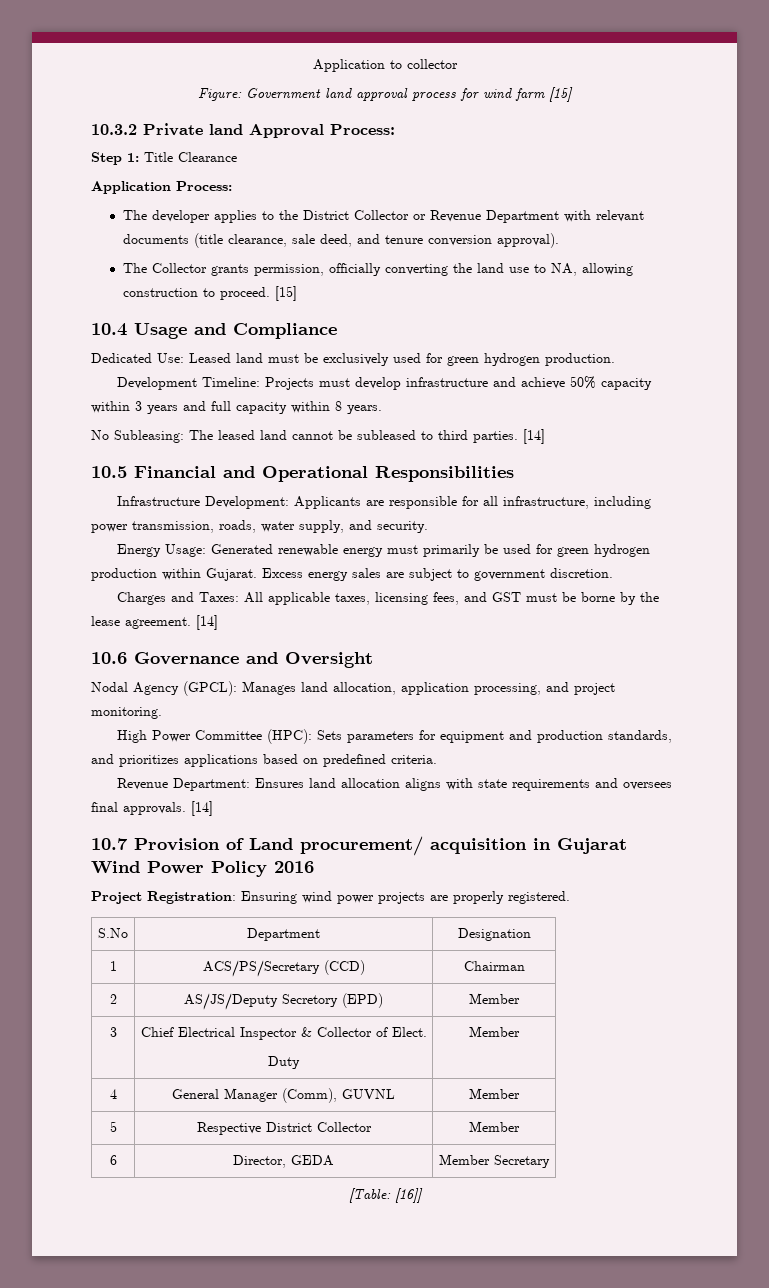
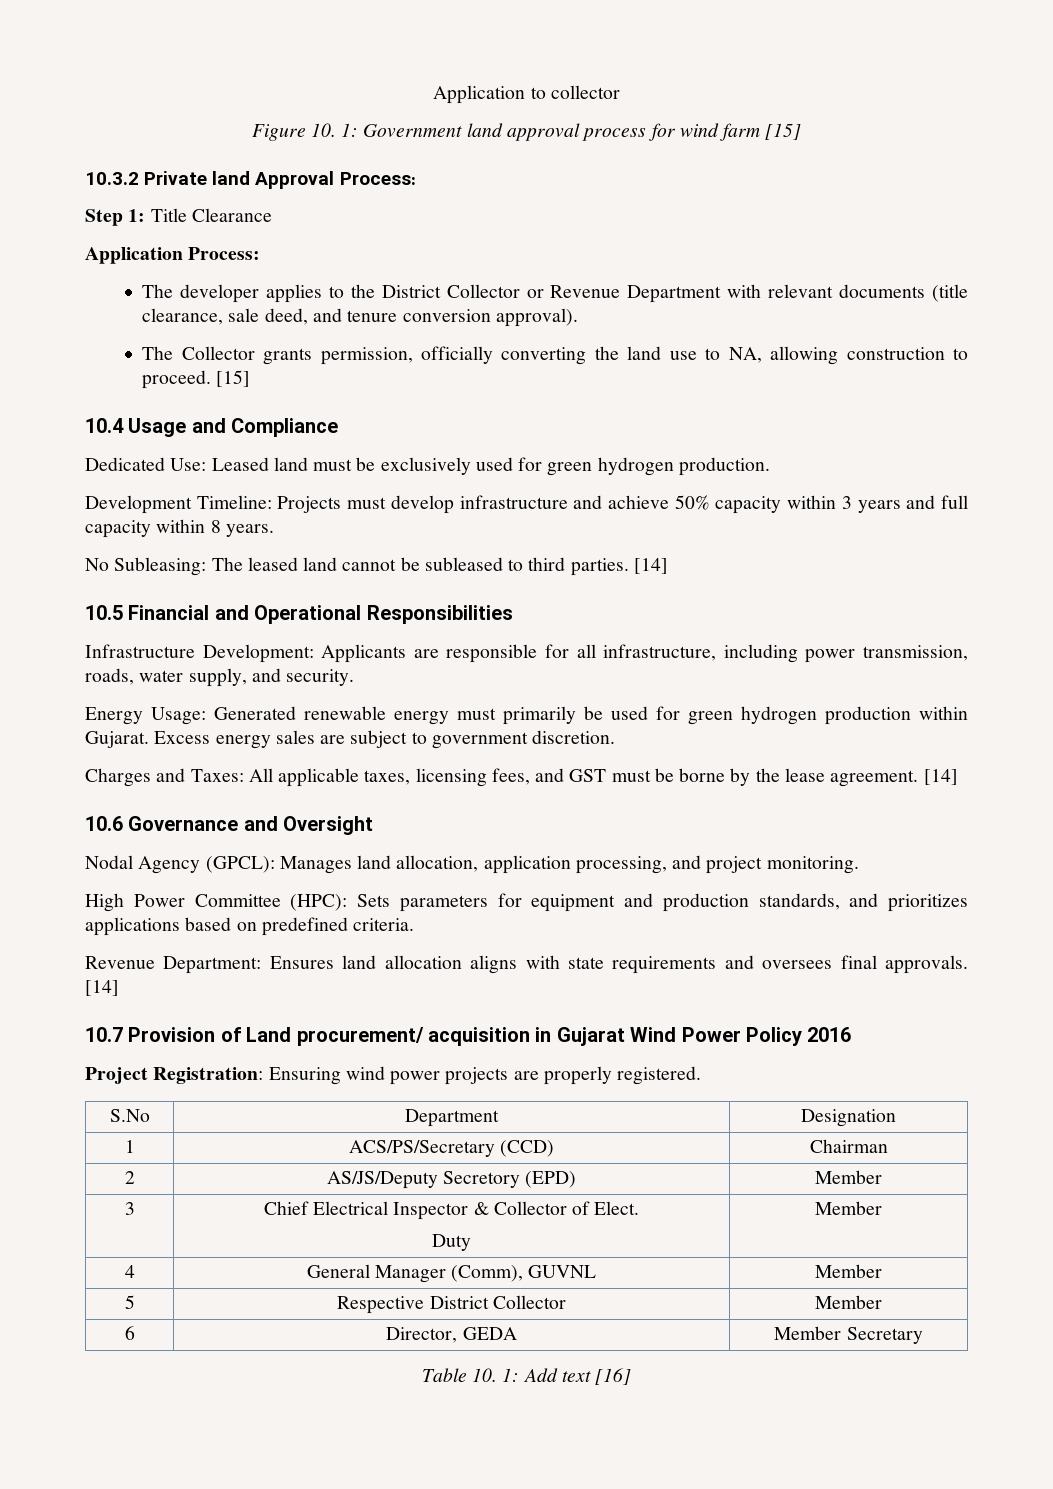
[198,88,242,101] Figure: -> [251,123,359,141] Figure 10. 1:
[348,1188,423,1203] [Table: [16]] -> [421,1368,632,1385] Table 10. 1: Add text [16]

